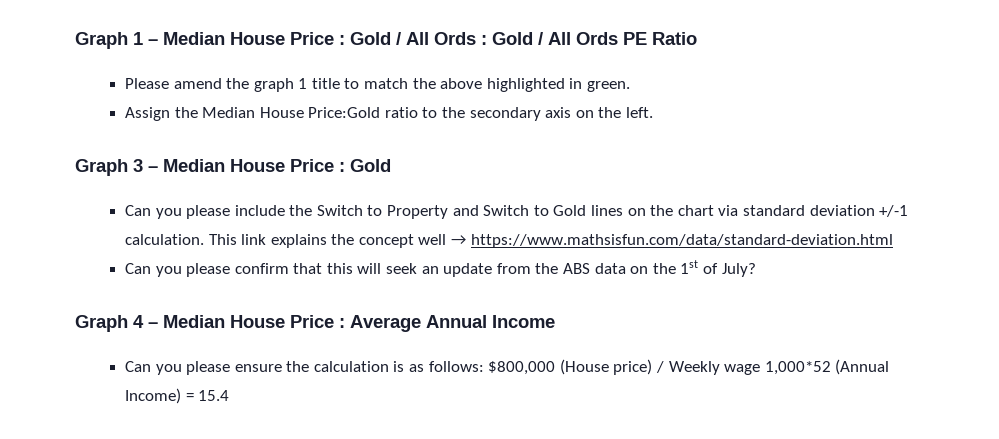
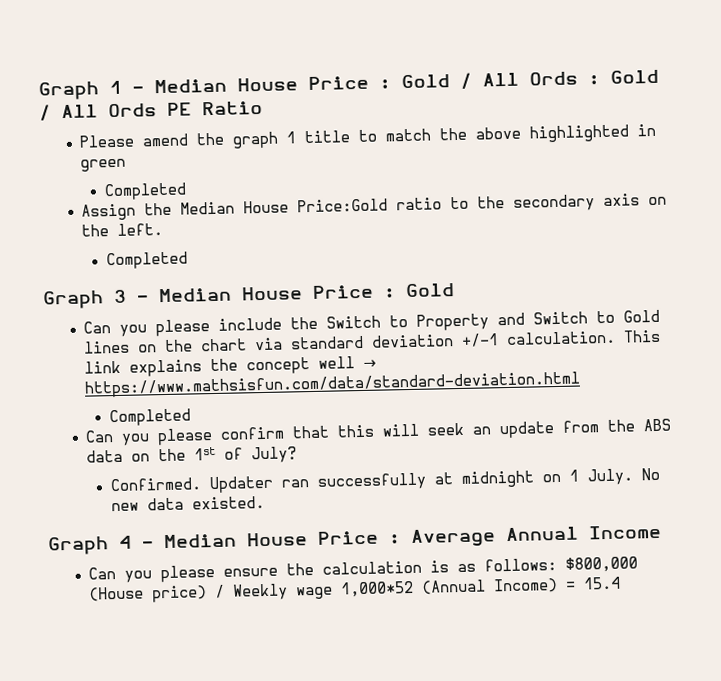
[586,81,630,92] green. -> [80,158,127,172] [103,182,187,201] green // Completed
(653, 112) none -> [105,251,188,270] // Completed
(893, 241) none -> [108,408,191,427] // Completed
(756, 270) none -> [109,467,660,494] [110,495,265,512] // Confirmed. Updater ran successfully at midnight on 1 July. No new data existed.

